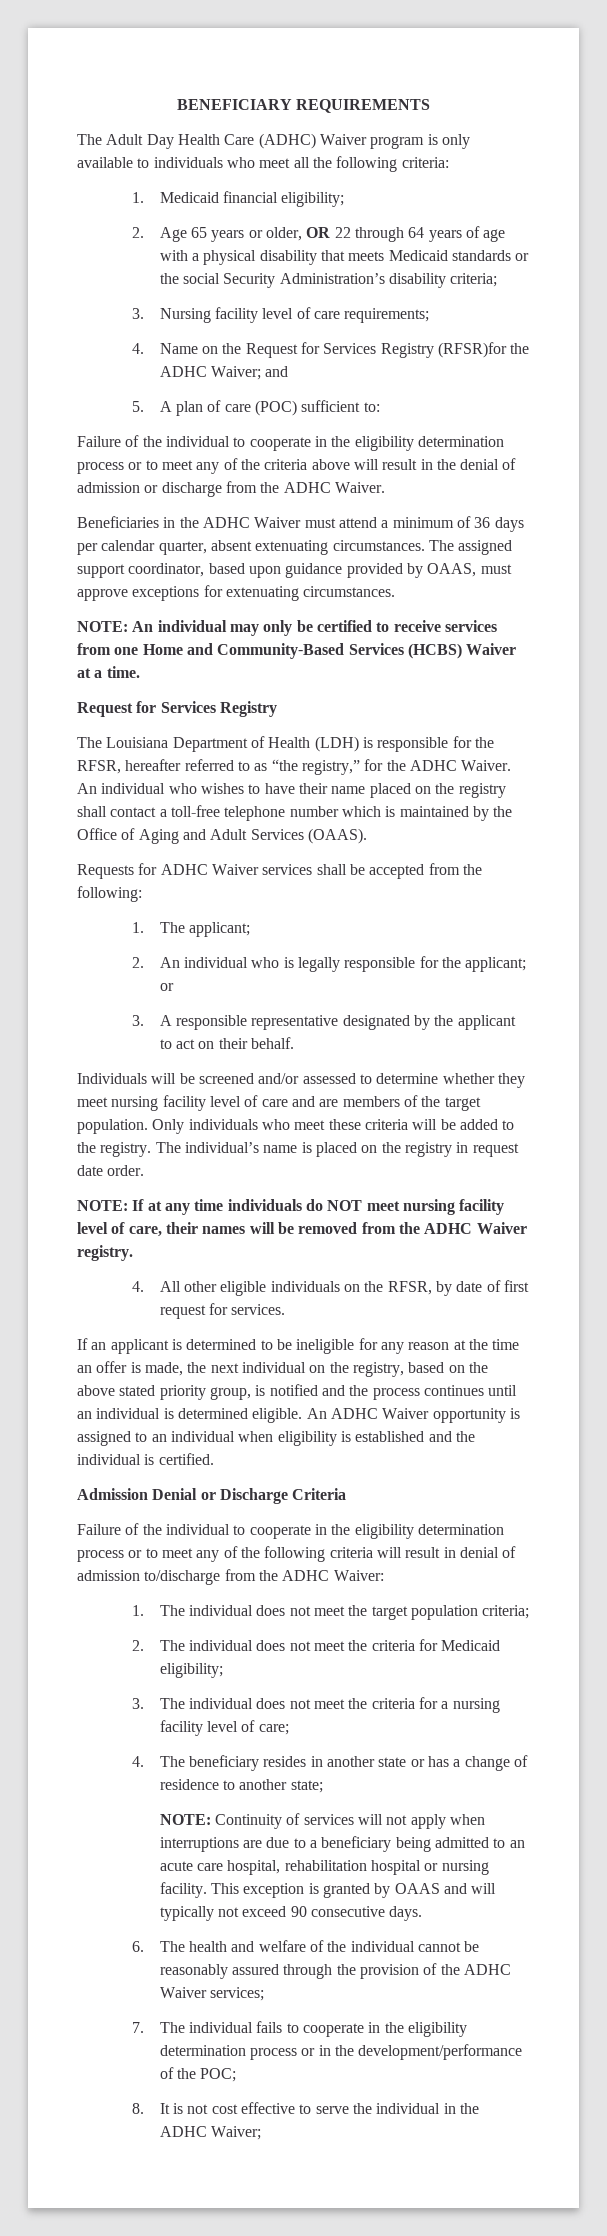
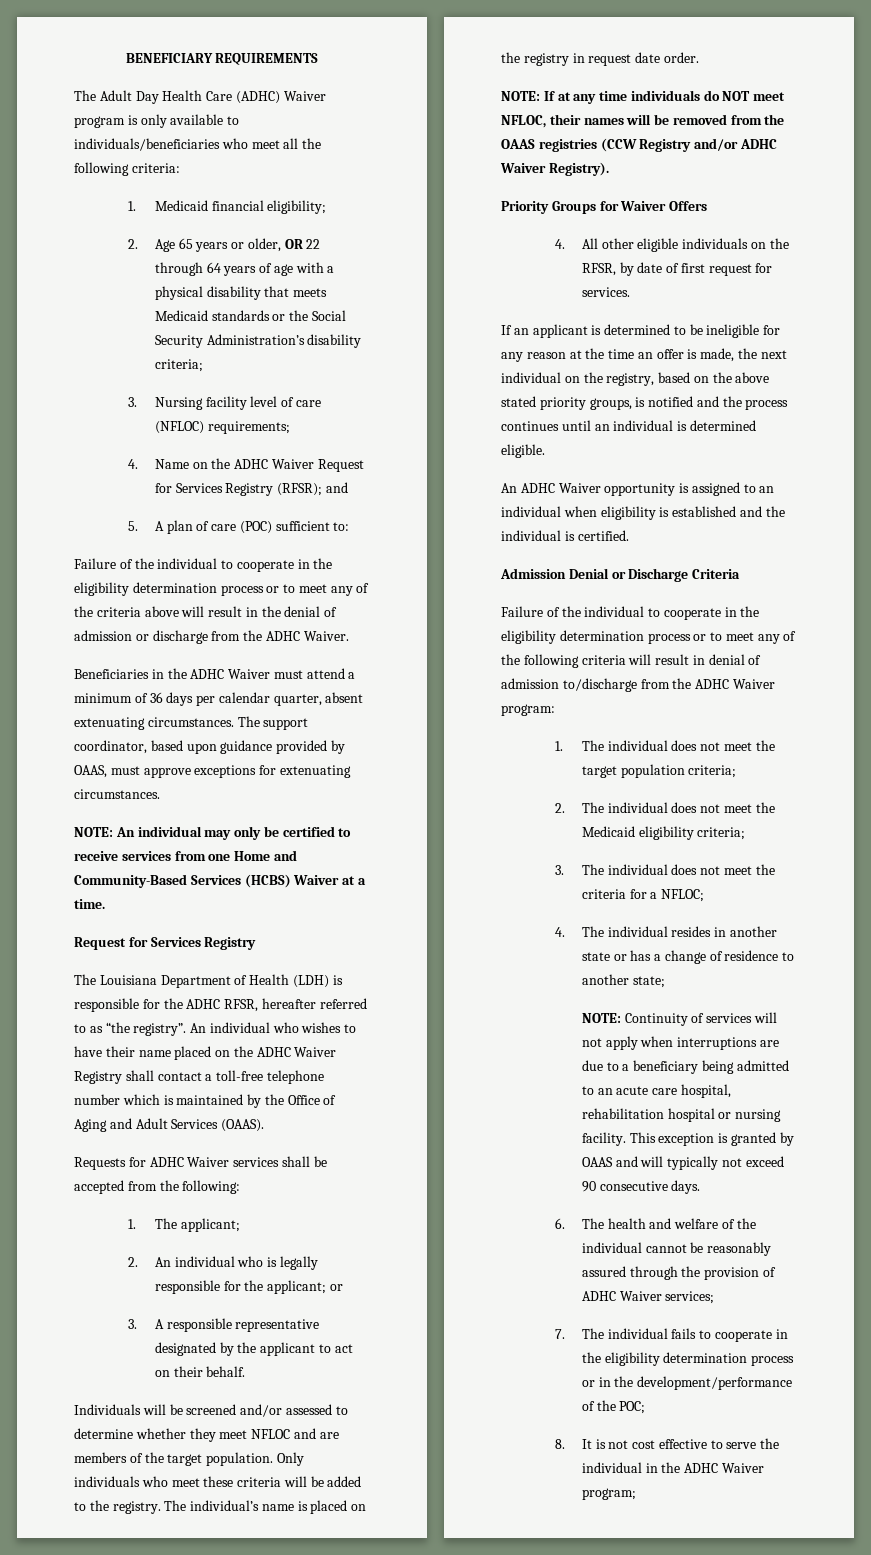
[153,157,223,168] individuals -> [74,138,220,151] individuals/beneficiaries
[183,273,221,284] social -> [311,310,346,321] Social
(340, 315) none -> [154,421,204,434] (NFLOC)
[245,342,530,358] [159,366,262,380] Request for Services Registry (RFSR)for the ADHC Waiver; -> [234,459,364,472] [154,483,323,496] ADHC Waiver Request for Services Registry (RFSR);
[458,540,513,555] assigned -> (260, 721) none
(494, 742) none -> [186,999,221,1009] ADHC
[301,759,512,775] registry,” for the ADHC Waiver. -> [133,1023,187,1036] registry”.
[458,783,506,798] registry -> [256,1047,337,1057] [74,1071,122,1084] ADHC Waiver Registry
[111,1095,288,1111] nursing facility level of care -> [251,1429,291,1439] NFLOC
[402,1199,505,1215] [77,1222,162,1237] nursing facility level of care, -> [501,115,546,128] NFLOC,
[424,1222,527,1234] [77,1245,133,1261] ADHC Waiver registry. -> [501,138,777,152] [500,162,609,176] [501,201,708,214] OAAS registries (CCW Registry and/or ADHC Waiver Registry). // Priority Groups for Waiver Offers
[209,1387,251,1400] group, -> [589,398,632,410] groups,
(303, 1415) none -> (545, 451) //
[333,1570,384,1581] Waiver: -> [732,679,775,689] [501,704,555,716] Waiver program:
[371,1639,501,1651] [159,1663,223,1678] criteria for Medicaid eligibility; -> [581,826,746,840] Medicaid eligibility criteria;
[452,1698,500,1713] [159,1720,289,1736] nursing facility level of care; -> [661,889,705,902] NFLOC;
[189,1755,260,1771] beneficiary -> [607,926,668,937] individual
[440,1964,460,1975] the -> (776, 1272) none
[211,2126,262,2140] Waiver; -> [721,1463,764,1473] [581,1488,636,1500] Waiver program;

